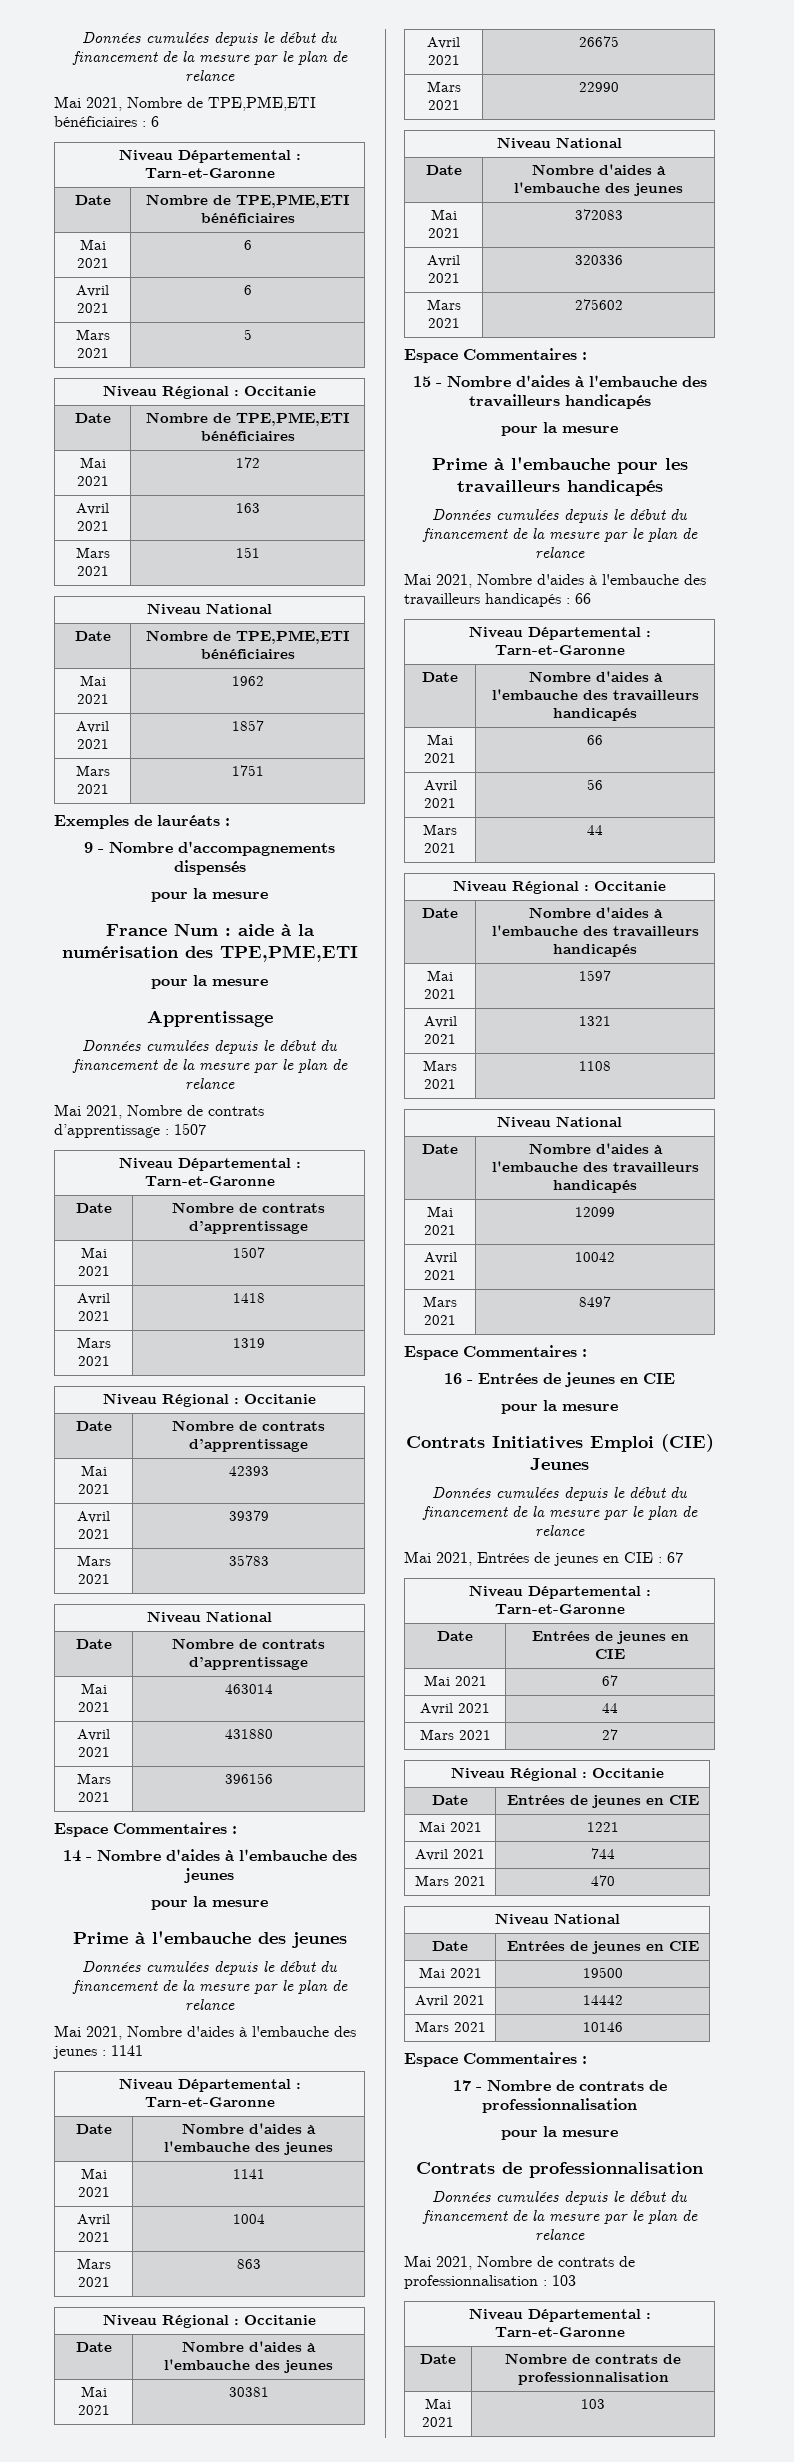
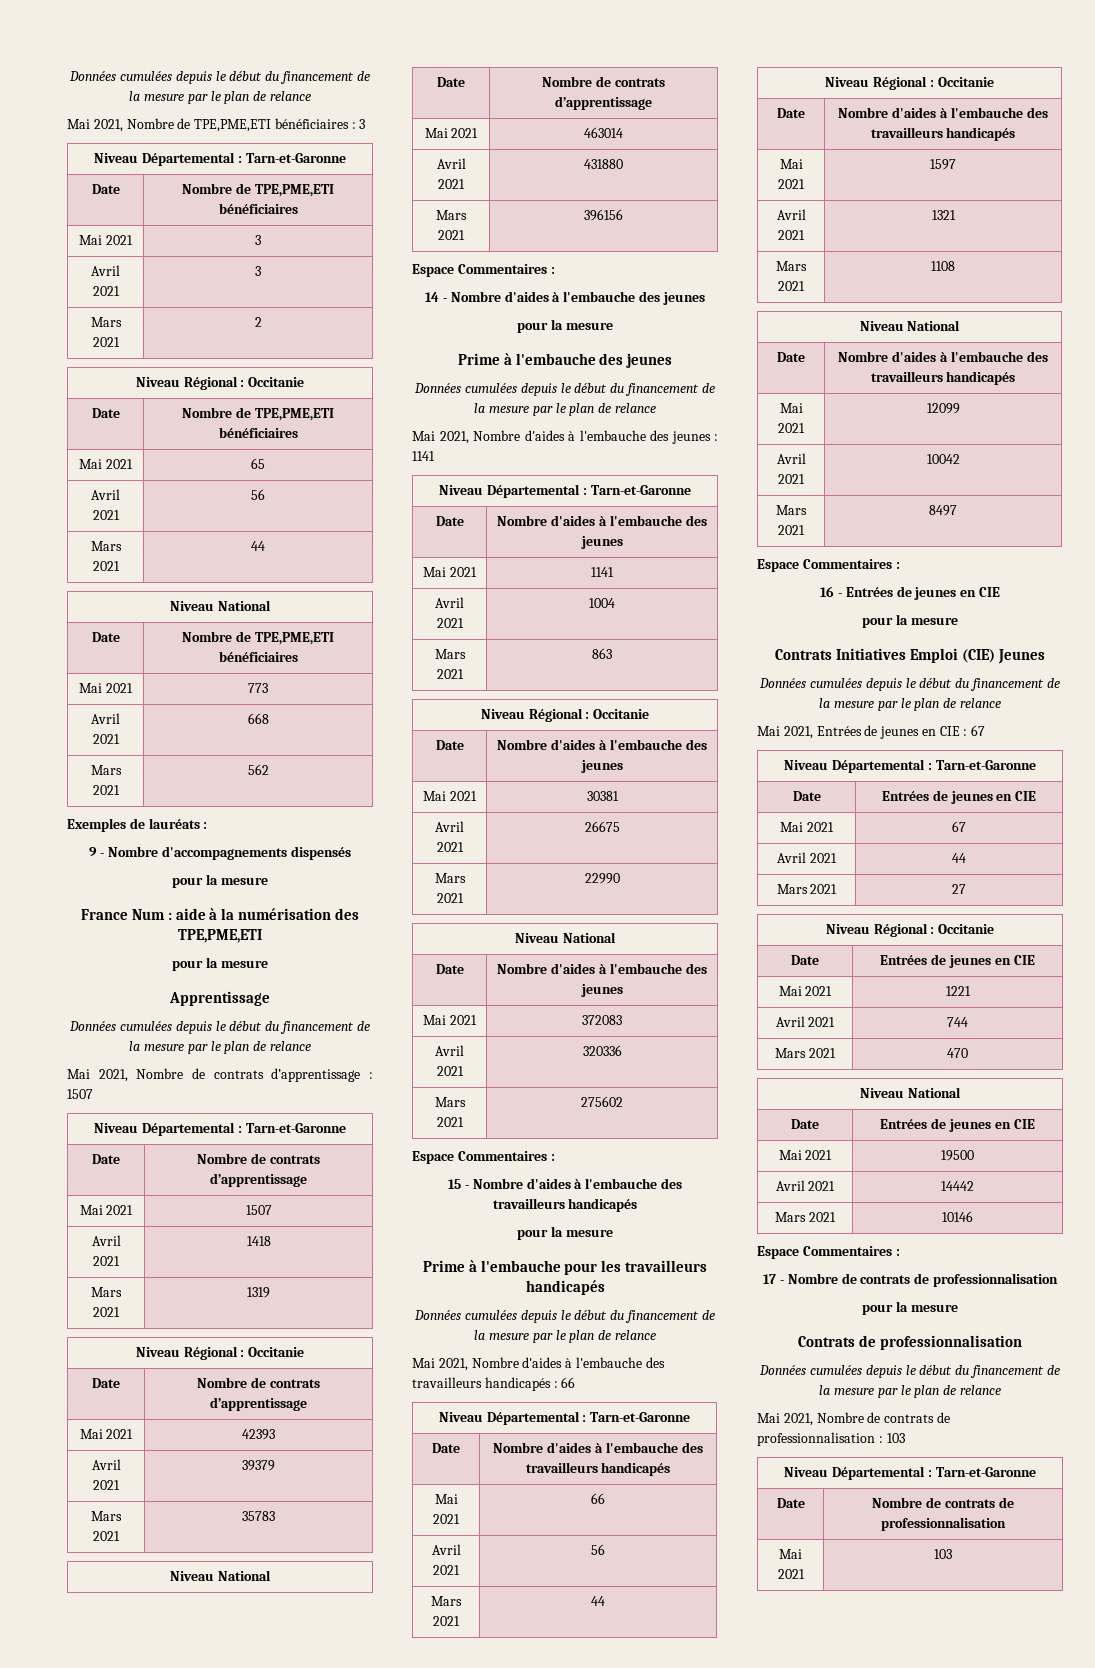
[151,116,159,127] 6 -> [359,119,366,129] 3
[243,240,252,250] [76,285,109,297] [76,303,109,313] [243,285,252,295] [75,329,110,340] [76,348,109,358] [243,329,252,340] 6 // Avril 2021 | 6 // Mars 2021 | 5 -> [255,235,261,245] [91,265,120,276] [92,286,120,296] [255,266,261,276] [90,317,122,327] [92,337,120,347] [254,317,262,327] 3 // Avril 2021 | 3 // Mars 2021 | 2
[235,457,260,468] [76,503,109,515] [76,521,109,531] [235,503,260,513] [75,547,110,558] [76,566,109,576] [235,547,260,558] 172 // Avril 2021 | 163 // Mars 2021 | 151 -> [251,458,265,469] [91,489,120,500] [92,510,120,520] [251,489,265,500] [90,541,122,551] [92,561,120,571] [251,541,265,551] 65 // Avril 2021 | 56 // Mars 2021 | 44
[231,676,264,686] [76,721,109,733] [76,739,109,749] [231,720,264,731] [75,765,110,776] [76,784,109,794] [231,765,264,776] 1962 // Avril 2021 | 1857 // Mars 2021 | 1751 -> [248,683,268,693] [91,713,120,724] [92,734,120,744] [247,713,269,724] [90,765,122,775] [92,785,120,795] [247,764,269,775] 773 // Avril 2021 | 668 // Mars 2021 | 562

